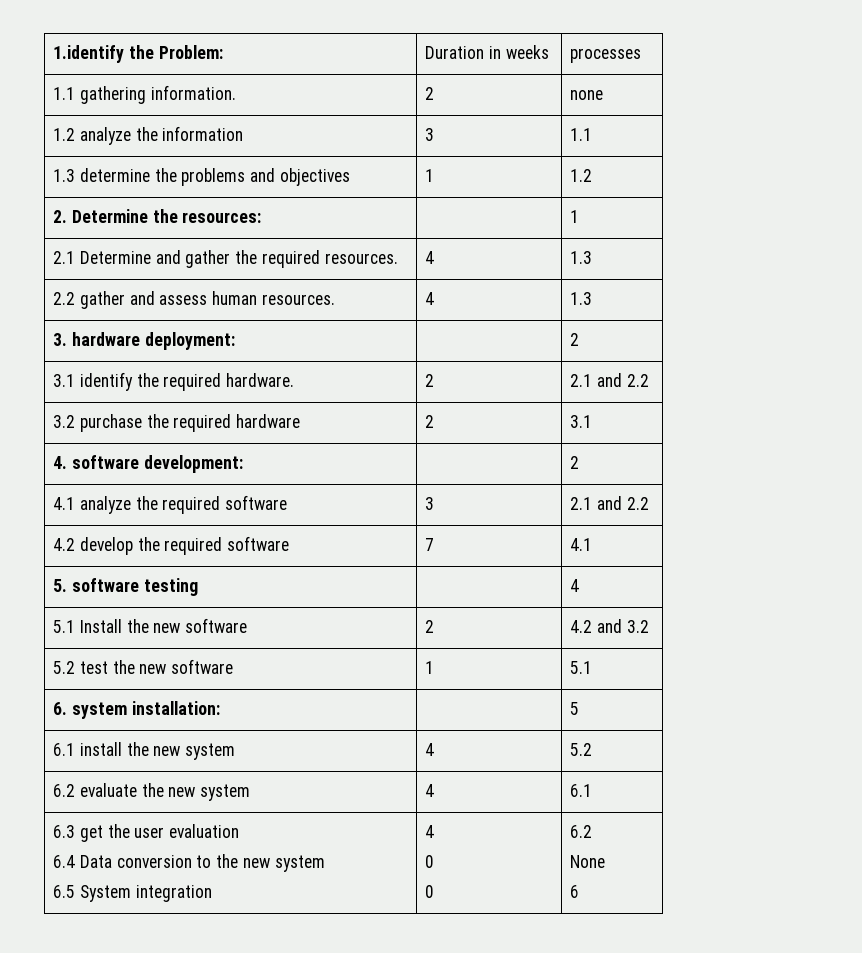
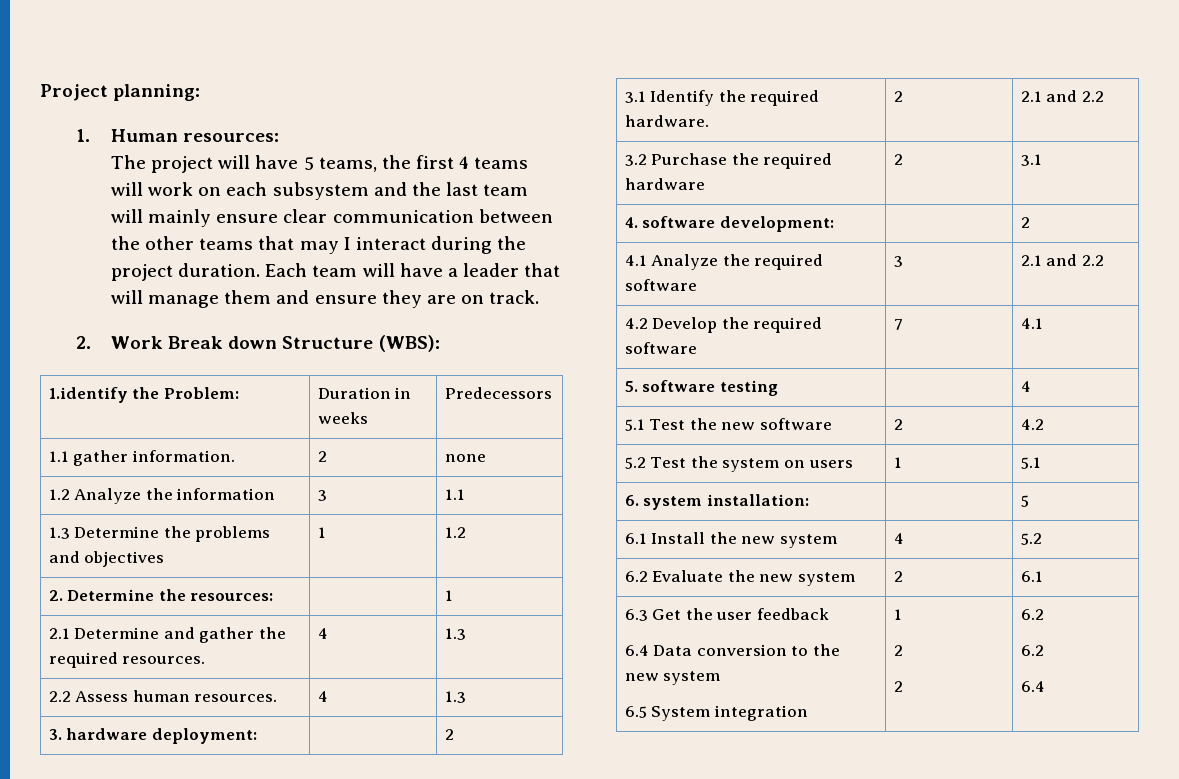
(53, 54) none -> [40,84,201,101] [75,129,280,142] [111,155,529,173] [111,182,529,200] [111,209,553,227] [111,236,527,254] [111,263,561,281] [111,290,540,308] [75,335,440,352] Project planning: // 1. Human resources: // The project will have 5 teams, the first 4 teams will work on each subsystem and the last team will mainly ensure clear communication between the other teams that may I interact during the project duration. Each team will have a leader that will manage them and ensure they are on track. // 2. Work Break down Structure (WBS): //
[570,48,642,63] [53,86,146,104] processes // 1.1 gathering -> [444,387,552,399] [48,450,129,466] Predecessors // 1.1 gather
[79,127,131,145] analyze -> [74,488,142,504] Analyze
[79,168,150,182] determine -> [74,526,160,538] Determine
[79,291,208,309] gather and assess -> [75,691,129,702] Assess
[79,372,133,391] identify -> [650,90,715,106] Identify
[79,414,142,432] purchase -> [651,153,728,165] Purchase
[79,496,131,514] analyze -> [651,254,719,270] Analyze
[79,537,133,555] develop -> [652,317,718,333] Develop
[79,619,122,633] Install -> [649,419,686,430] Test
[596,619,649,633] [53,659,234,674] and 3.2 // 5.2 test the new software -> [624,456,853,472] // 5.2 Test the system on users
[79,742,122,756] install -> [651,532,706,544] Install
[79,783,251,801] [425,784,435,797] evaluate the new system | 4 -> [652,570,855,586] [893,571,903,582] Evaluate the new system | 2
[79,825,103,842] get -> [652,609,682,620] Get
[169,824,240,838] evaluation -> [756,608,829,620] feedback
[425,825,435,838] [425,855,435,868] [425,885,435,898] [570,825,593,838] [570,855,606,868] [570,885,580,898] 4 // 0 // 0 | 6.2 // None // 6 -> [893,609,902,620] [893,645,903,656] [893,681,903,692] [1020,609,1044,620] [1020,645,1044,656] [1020,681,1045,692] 1 // 2 // 2 | 6.2 // 6.2 // 6.4

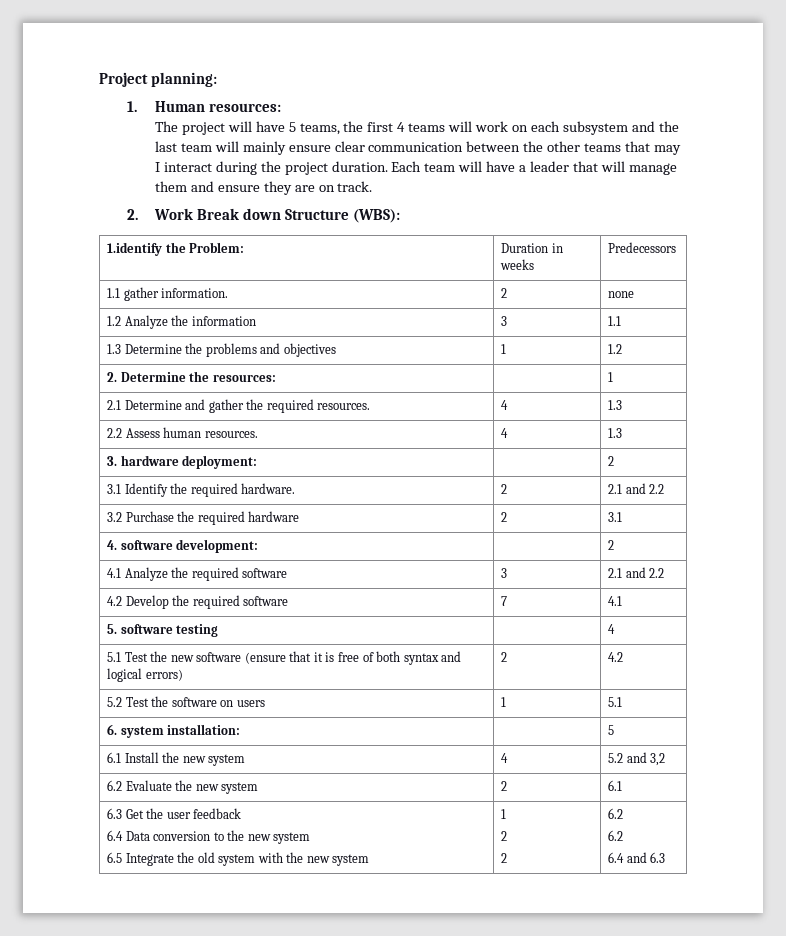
(832, 424) none -> [244,651,462,665] [107,668,183,682] (ensure that it is free of both syntax and logical errors)
[722,458,780,472] system -> [171,697,217,707] software
(1042, 539) none -> [626,752,666,766] and 3,2
[651,705,808,721] System integration -> [125,852,370,866] Integrate the old system with the new system
(1045, 686) none -> [626,852,666,863] and 6.3

